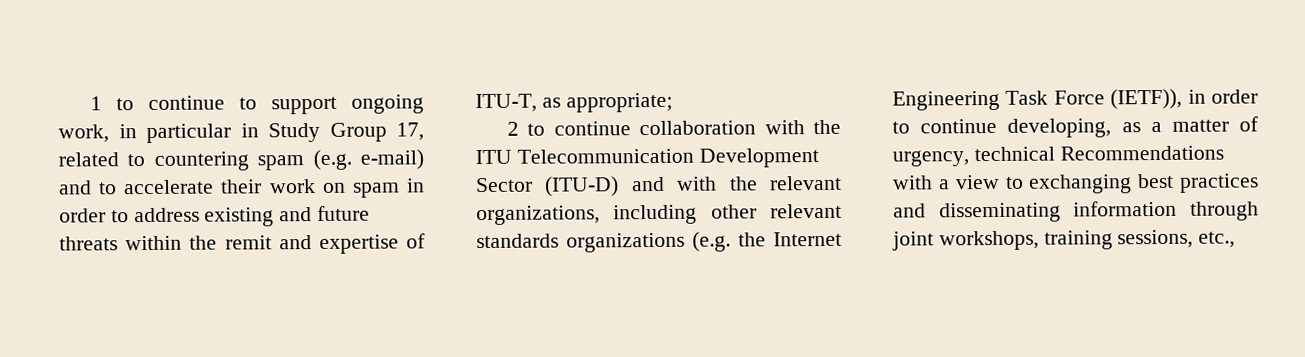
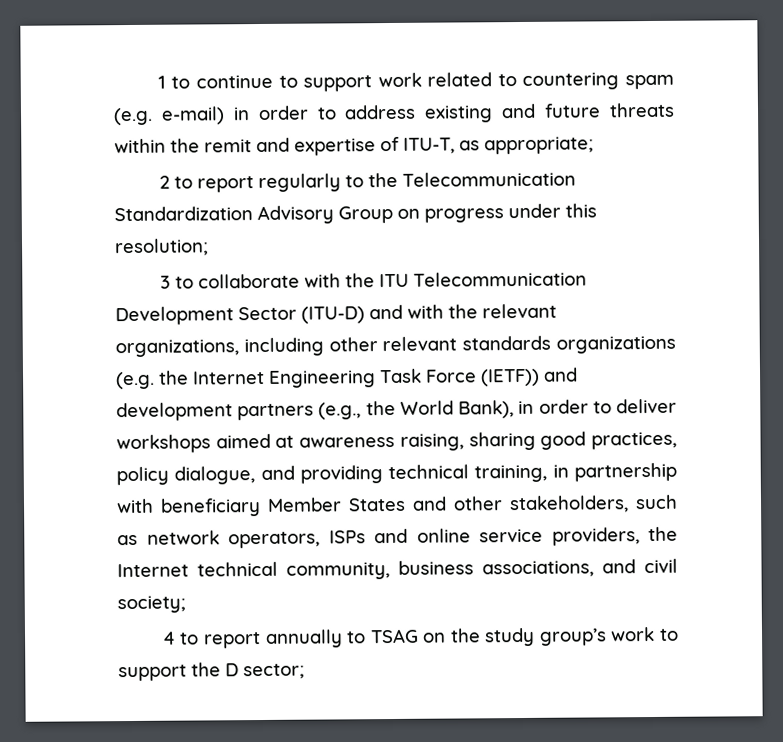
[350,94,424,114] [58,122,424,144] ongoing work, in particular in Study Group 17, -> [377,72,422,88] work
[59,179,400,198] and to accelerate their work on spam -> (225, 115) none
[553,120,757,136] continue collaboration -> [196,171,576,193] [114,203,597,225] [114,238,209,257] [159,273,300,289] report regularly to the Telecommunication Standardization Advisory Group on progress under this resolution; // 3 to collaborate
[1110,88,1258,110] [892,116,1259,138] [892,145,1224,167] [892,173,1259,194] [893,200,1259,223] [892,229,1236,251] (IETF)), in order to continue developing, as a matter of urgency, technical Recommendations with a view to exchanging best practices and disseminating information through joint workshops, training sessions, etc., -> [480,367,578,387] [116,398,677,422] [116,431,677,454] [116,462,677,486] [116,494,678,517] [117,526,678,549] [117,558,678,580] [117,595,186,614] [161,626,679,649] [118,662,305,682] (IETF)) and development partners (e.g., the World Bank), in order to deliver workshops aimed at awareness raising, sharing good practices, policy dialogue, and providing technical training, in partnership with beneficiary Member States and other stakeholders, such as network operators, ISPs and online service providers, the Internet technical community, business associations, and civil society; // 4 to report annually to TSAG on the study group’s work to support the D sector;

